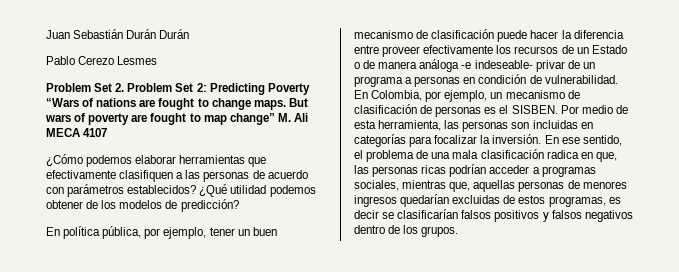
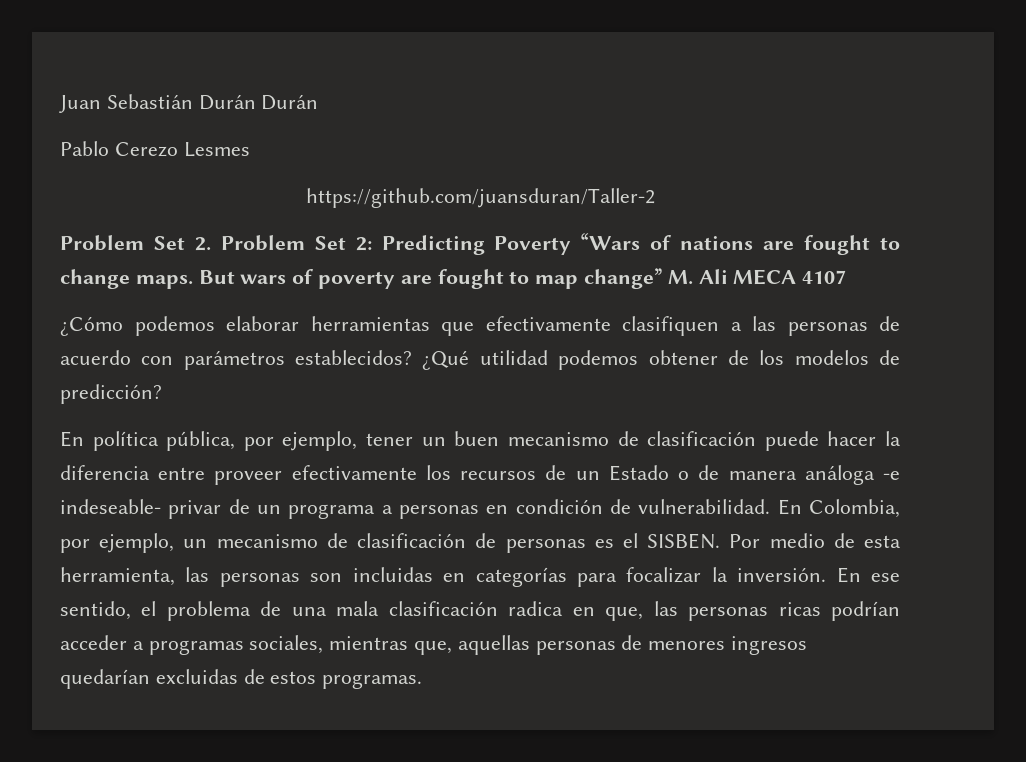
(158, 60) none -> [305,188,655,208] // https://github.com/juansduran/Taller-2
[548,196,621,207] [354,209,633,222] [354,225,459,237] programas, es decir se clasificarían falsos positivos y falsos negativos dentro de los grupos. -> [322,674,423,689] programas.

